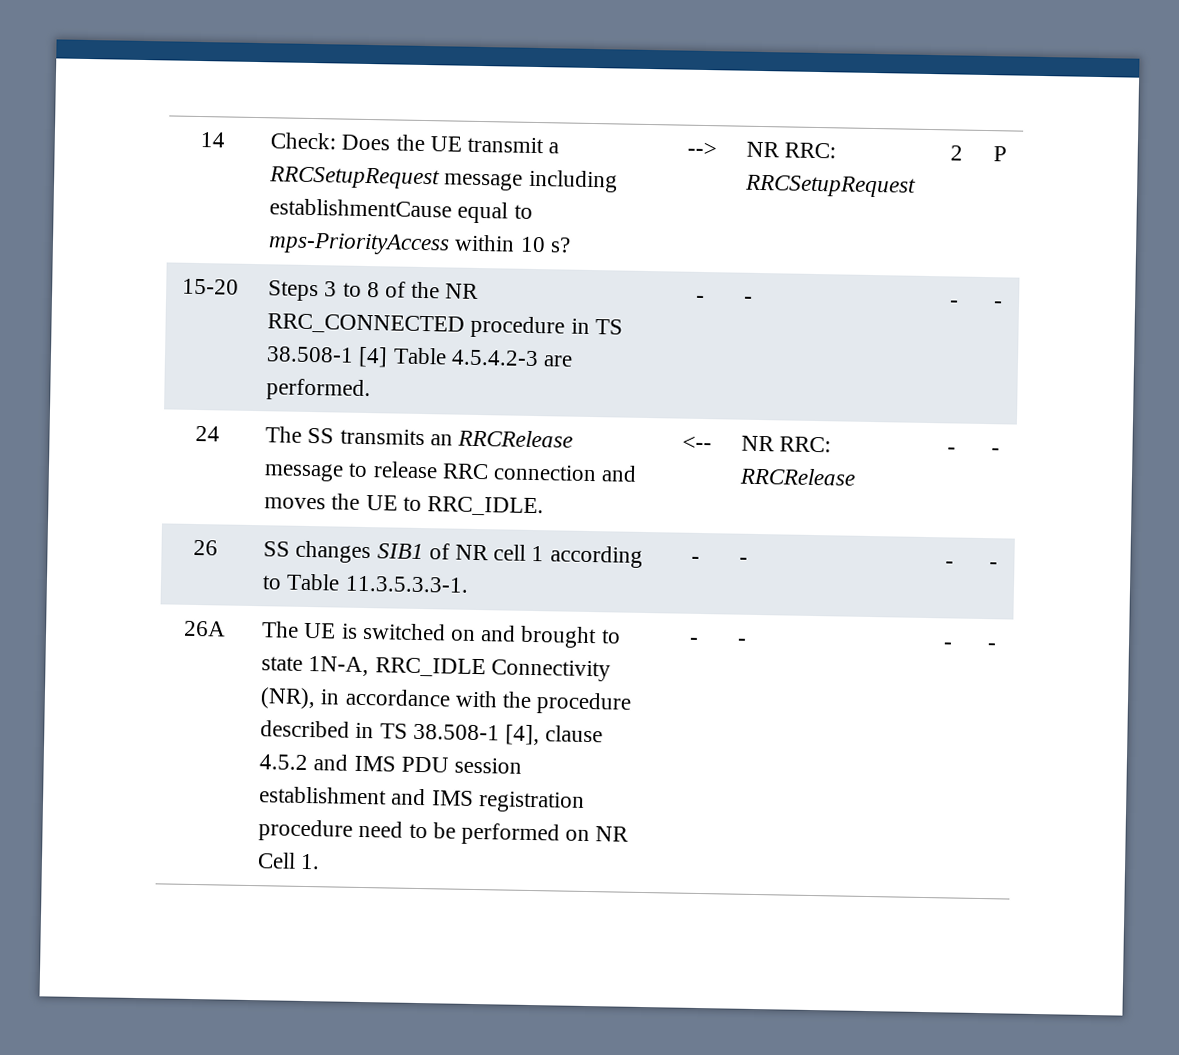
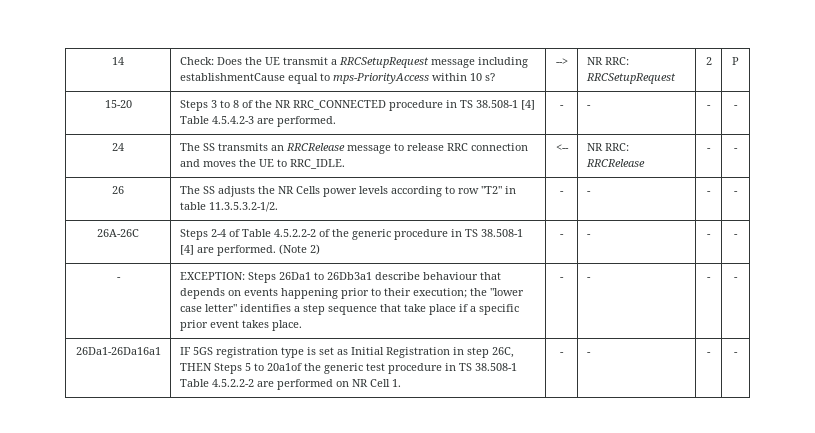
[263,540,643,568] [262,573,469,593] [690,556,700,564] [739,557,749,565] [945,561,954,569] [988,562,998,570] [183,620,226,637] [261,621,621,649] [261,656,611,682] [260,687,633,715] [260,720,604,746] [259,754,522,774] [259,786,585,813] [258,819,456,842] SS changes SIB1 of NR cell 1 according to Table 11.3.5.3.3-1. | - | - | - | - // 26A | The UE is switched on and brought to state 1N-A, RRC_IDLE Connectivity (NR), in accordance with the procedure described in TS 38.508-1 [4], clause 4.5.2 and IMS PDU session establishment and IMS registration procedure need to be -> [179,186,516,197] [179,202,278,212] [560,191,564,194] [586,191,591,194] [707,191,711,194] [734,191,738,194] [97,229,139,237] [179,229,523,240] [179,244,320,256] [560,234,564,237] [586,234,591,237] [707,234,711,237] [734,234,738,237] [116,277,121,280] [179,272,501,283] [179,288,524,299] [179,304,519,315] [179,320,302,331] [560,277,564,280] [586,277,591,280] [707,277,711,280] [734,277,738,280] [75,347,161,355] [179,347,514,358] [179,363,517,374] [179,379,274,387] The SS adjusts the NR Cells power levels according to row "T2" in table 11.3.5.3.2-1/2. | - | - | - | - // 26A-26C | Steps 2-4 of Table 4.5.2.2-2 of the generic procedure in TS 38.508-1 [4] are performed. (Note 2) | - | - | - | - // - | EXCEPTION: Steps 26Da1 to 26Db3a1 describe behaviour that depends on events happening prior to their execution; the "lower case letter" identifies a step sequence that take place if a specific prior event takes place. | - | - | - | - // 26Da1-26Da16a1 | IF 5GS registration type is set as Initial Registration in step 26C, THEN Steps 5 to 20a1of the generic test procedure in TS 38.508-1 Table 4.5.2.2-2 are

